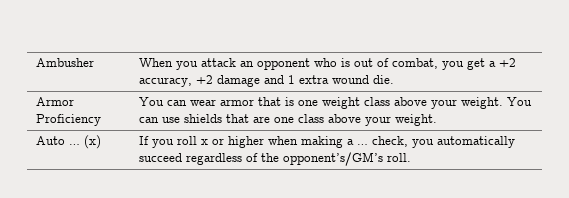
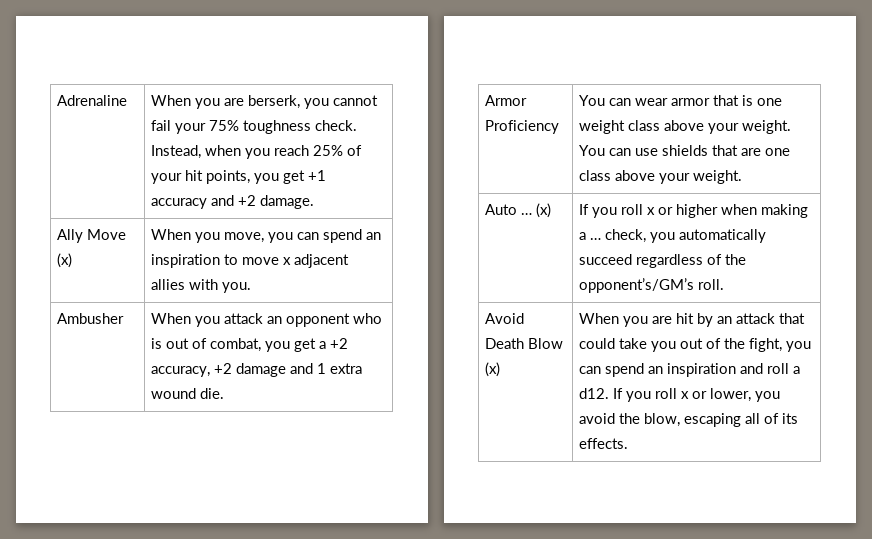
(36, 62) none -> [57,95,128,106] [151,95,379,109] [151,120,358,134] [151,145,363,159] [151,170,327,184] [151,195,315,209] [57,229,127,243] [57,253,73,268] [151,229,382,243] [151,254,350,268] [151,279,252,293] Adrenaline | When you are berserk, you cannot fail your 75% toughness check. Instead, when you reach 25% of your hit points, you get +1 accuracy and +2 damage. // Ally Move (x) | When you move, you can spend an inspiration to move x adjacent allies with you. //
(412, 157) none -> [485,313,525,324] [485,338,564,349] [485,362,501,377] [579,313,806,327] [579,338,812,352] [579,363,801,377] [579,388,781,402] [579,413,799,427] [579,438,629,449] // Avoid Death Blow (x) | When you are hit by an attack that could take you out of the fight, you can spend an inspiration and roll a d12. If you roll x or lower, you avoid the blow, escaping all of its effects.

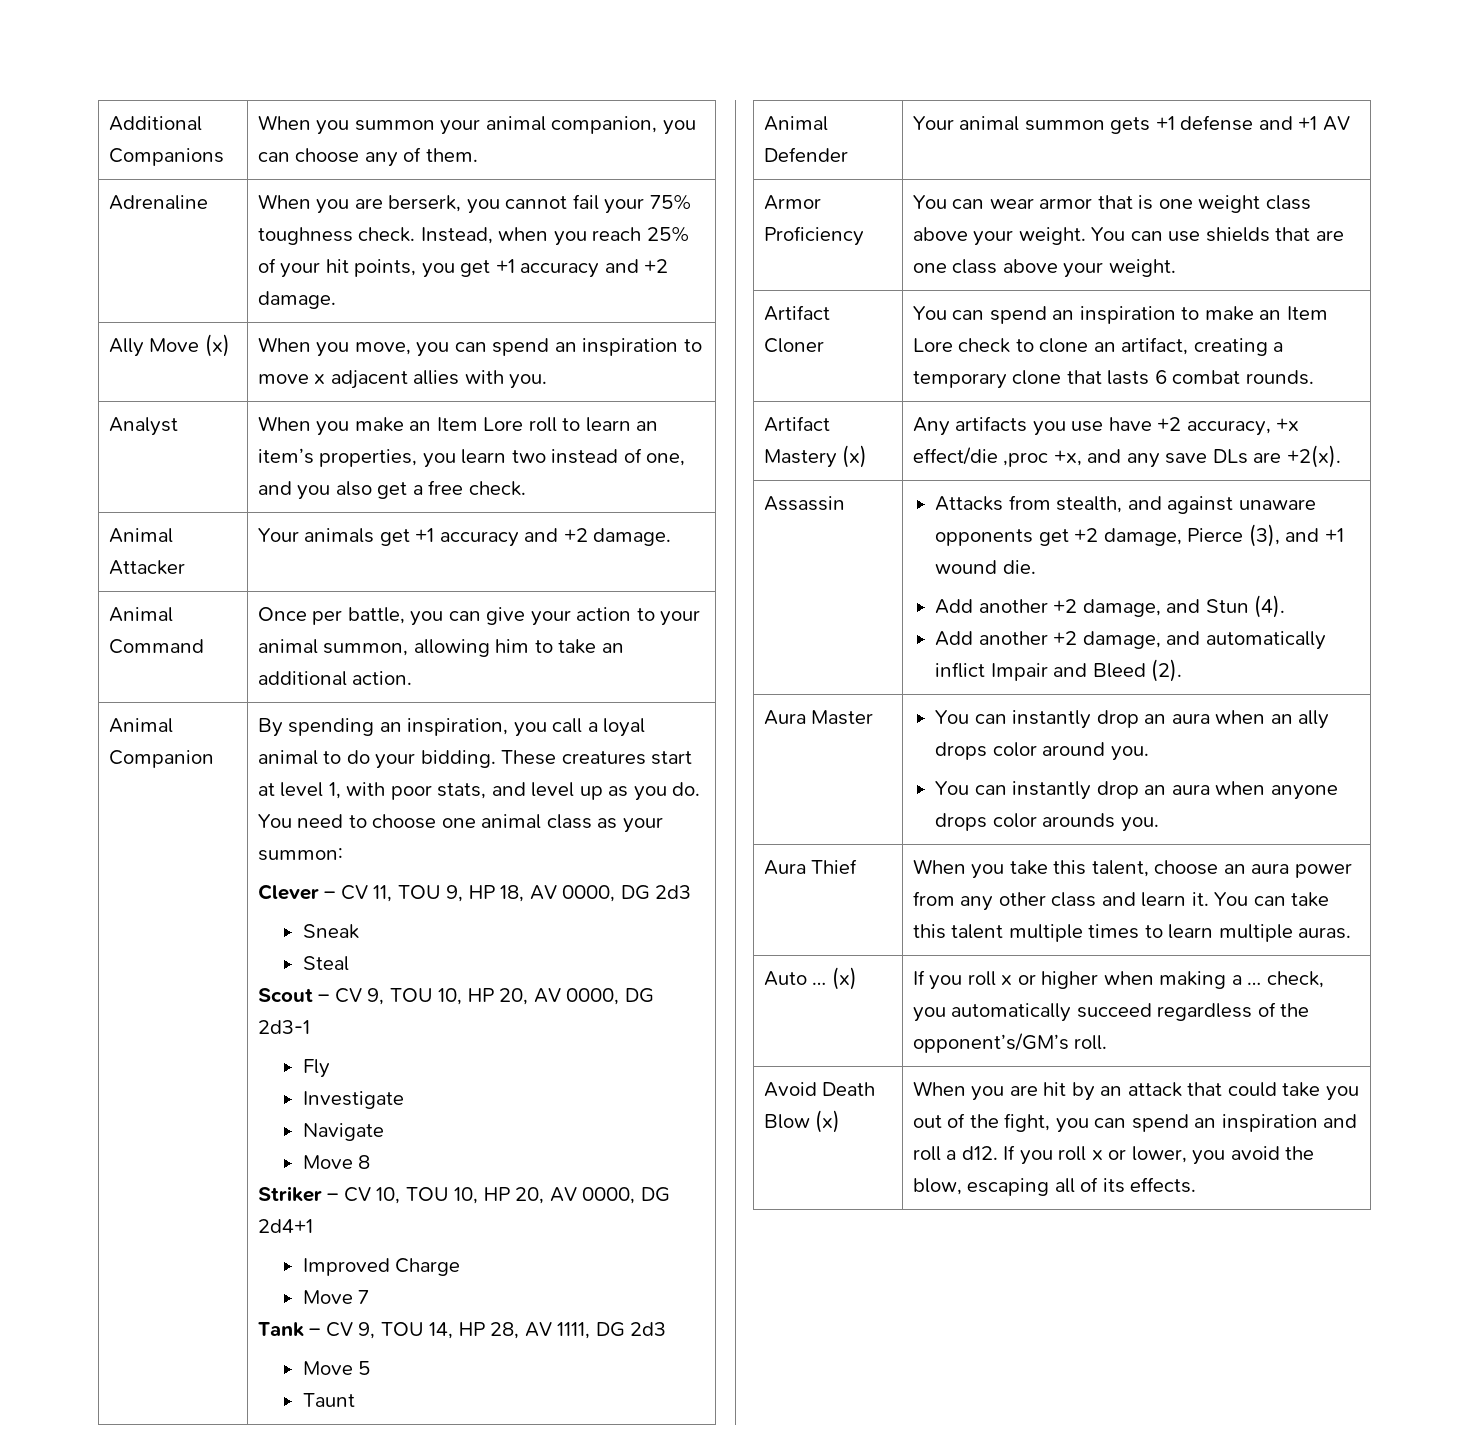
(57, 100) none -> [108,116,202,131] [108,148,224,166] [257,115,696,135] [257,147,478,167] Additional Companions | When you summon your animal companion, you can choose any of them. //
[57,313,125,324] [151,313,383,327] [151,338,349,352] [151,363,363,377] [151,388,225,399] Ambusher | When you attack an opponent who is out of combat, you get a +2 accuracy, +2 damage and 1 extra wound die. -> [108,417,178,436] [257,416,659,436] [257,448,686,468] [257,480,526,500] [108,528,173,543] [108,560,185,575] [257,528,672,547] [108,607,173,622] [108,639,204,654] [257,607,701,626] [257,639,624,657] [257,671,413,686] [108,718,173,733] [108,750,214,768] [257,718,646,737] [257,750,693,769] [257,782,701,801] [257,814,663,833] [257,848,343,861] [257,884,692,902] [302,924,359,939] [302,956,349,971] [257,988,654,1005] [257,1020,310,1034] [302,1059,330,1078] [302,1091,404,1109] [302,1123,384,1141] [302,1155,371,1169] [257,1186,670,1204] [257,1219,313,1233] [302,1258,461,1276] [302,1290,370,1304] [257,1322,667,1339] [302,1361,371,1375] [302,1393,355,1407] [763,116,828,131] [763,147,848,162] [912,115,1350,134] Analyst | When you make an Item Lore roll to learn an item’s properties, you learn two instead of one, and you also get a free check. // Animal Attacker | Your animals get +1 accuracy and +2 damage. // Animal Command | Once per battle, you can give your action to your animal summon, allowing him to take an additional action. // Animal Companion | By spending an inspiration, you call a loyal animal to do your bidding. These creatures start at level 1, with poor stats, and level up as you do. You need to choose one animal class as your summon: // Clever – CV 11, TOU 9, HP 18, AV 0000, DG 2d3 // Sneak // Steal // Scout – CV 9, TOU 10, HP 20, AV 0000, DG 2d3-1 // Fly // Investigate // Navigate // Move 8 // Striker – CV 10, TOU 10, HP 20, AV 0000, DG 2d4+1 // Improved Charge // Move 7 // Tank – CV 9, TOU 14, HP 28, AV 1111, DG 2d3 // Move 5 // Taunt // Animal Defender | Your animal summon gets +1 defense and +1 AV
(743, 177) none -> [763,305,830,321] [763,338,824,353] [912,306,1328,324] [912,337,1284,356] [912,370,1314,389] [763,416,830,432] [763,445,868,468] [912,416,1300,436] [912,445,1341,468] [763,496,845,511] [935,495,1316,514] [935,524,1344,547] [935,560,1036,574] [935,595,1286,618] [935,631,1326,650] [935,659,1183,682] [763,710,874,725] [935,710,1330,729] [935,742,1149,761] [935,781,1338,800] [935,813,1159,832] [763,859,858,875] [912,859,1352,879] [912,891,1330,911] [912,924,1352,942] // Artifact Cloner | You can spend an inspiration to make an Item Lore check to clone an artifact, creating a temporary clone that lasts 6 combat rounds. // Artifact Mastery (x) | Any artifacts you use have +2 accuracy, +x effect/die ,proc +x, and any save DLs are +2(x). // Assassin | Attacks from stealth, and against unaware opponents get +2 damage, Pierce (3), and +1 wound die. // Add another +2 damage, and Stun (4). // Add another +2 damage, and automatically inflict Impair and Bleed (2). // Aura Master | You can instantly drop an aura when an ally drops color around you. // You can instantly drop an aura when anyone drops color arounds you. // Aura Thief | When you take this talent, choose an aura power from any other class and learn it. You can take this talent multiple times to learn multiple auras.

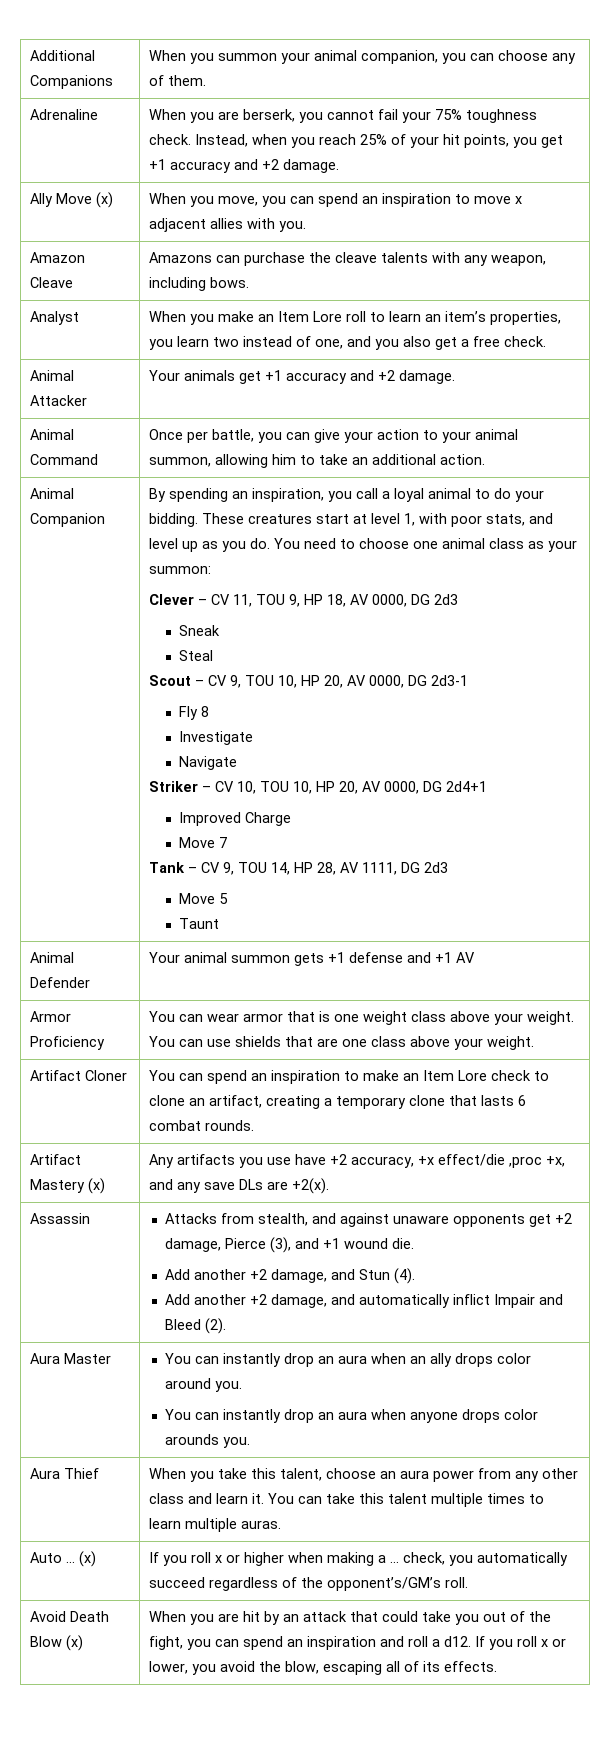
(548, 381) none -> [30,252,86,263] [30,277,74,288] [149,252,547,266] [149,277,250,291] // Amazon Cleave | Amazons can purchase the cleave talents with any weapon, including bows.
(330, 1068) none -> [201,706,210,717] 8
[302,1155,371,1169] // Move 8 -> (238, 763) none

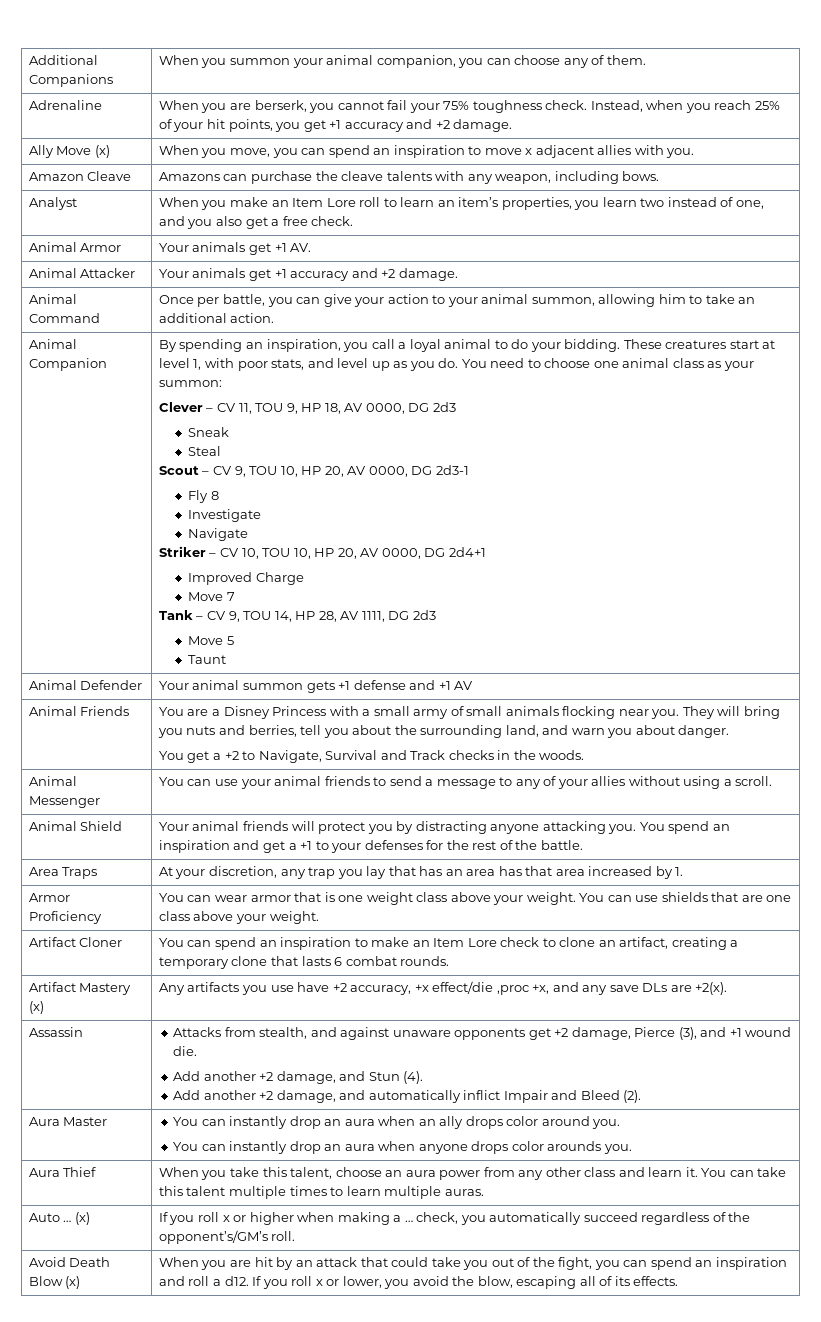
(547, 341) none -> [28,242,122,252] [158,242,312,255] // Animal Armor | Your animals get +1 AV.
(476, 957) none -> [28,706,130,716] [158,706,780,719] [157,725,730,738] [158,750,585,763] [28,776,77,786] [28,796,100,808] [158,776,773,789] [28,821,123,831] [158,821,730,834] [158,840,583,853] [28,867,98,879] [158,866,684,879] // Animal Friends | You are a Disney Princess with a small army of small animals flocking near you. They will bring you nuts and berries, tell you about the surrounding land, and warn you about danger. // You get a +2 to Navigate, Survival and Track checks in the woods. // Animal Messenger | You can use your animal friends to send a message to any of your allies without using a scroll. // Animal Shield | Your animal friends will protect you by distracting anyone attacking you. You spend an inspiration and get a +1 to your defenses for the rest of the battle. // Area Traps | At your discretion, any trap you lay that has an area has that area increased by 1.

